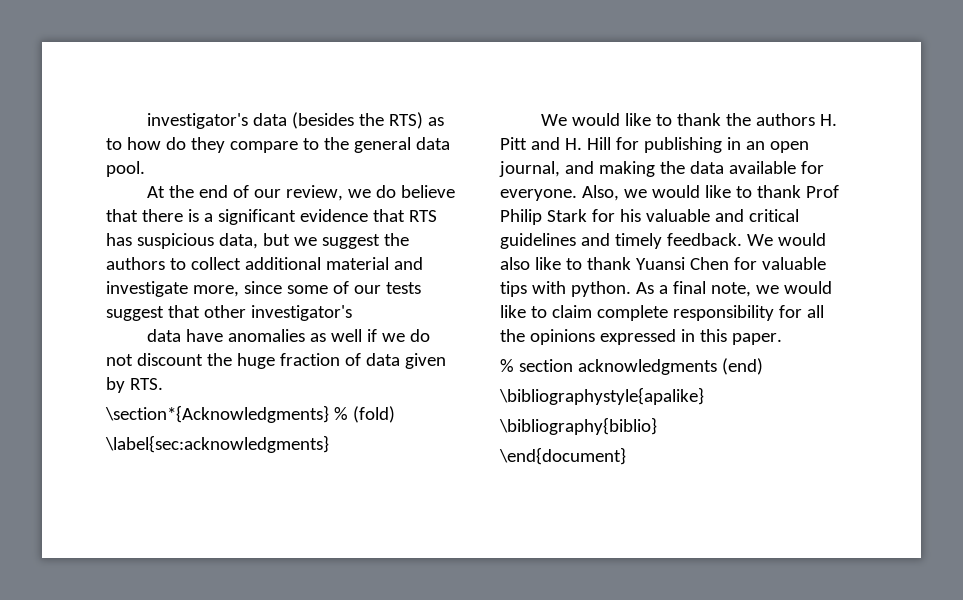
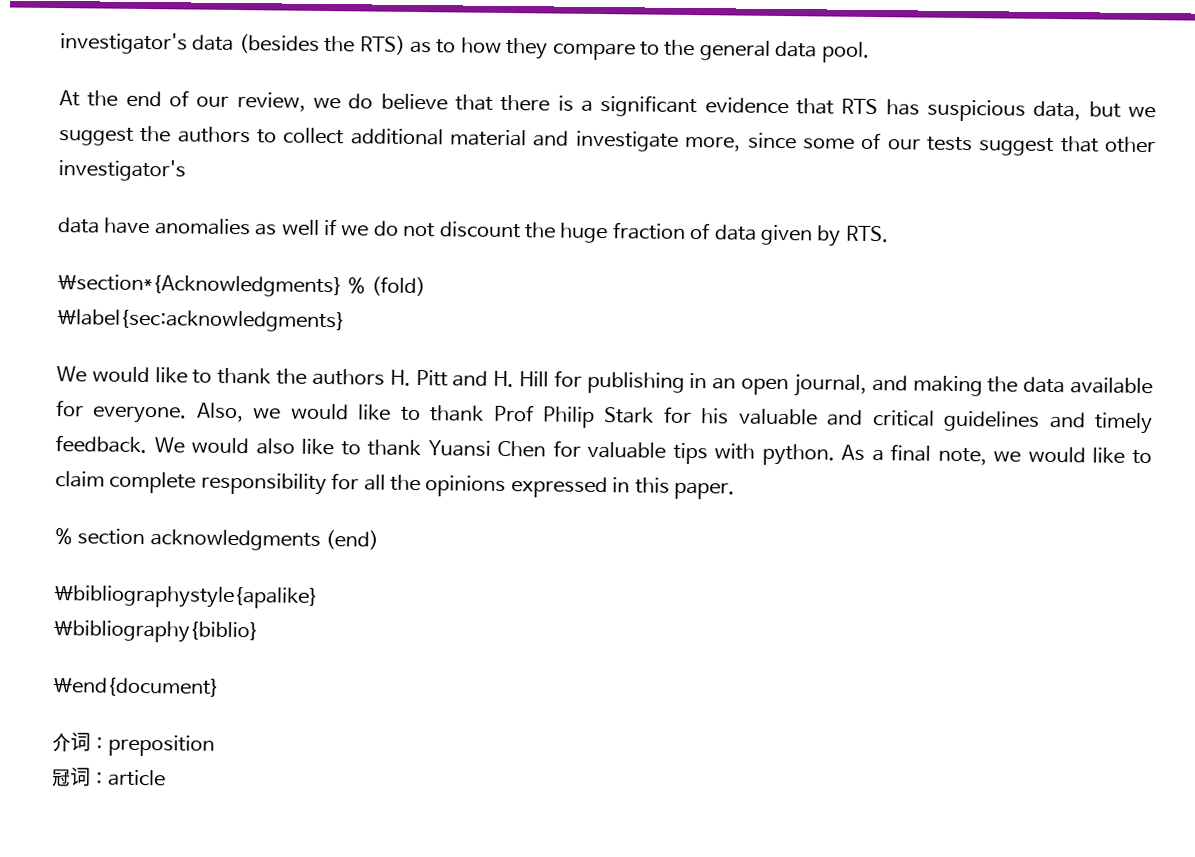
[165,137,186,150] do -> (502, 45) none
(626, 456) none -> [52,732,215,757] [52,767,166,788] // 介词：preposition // 冠词：article

